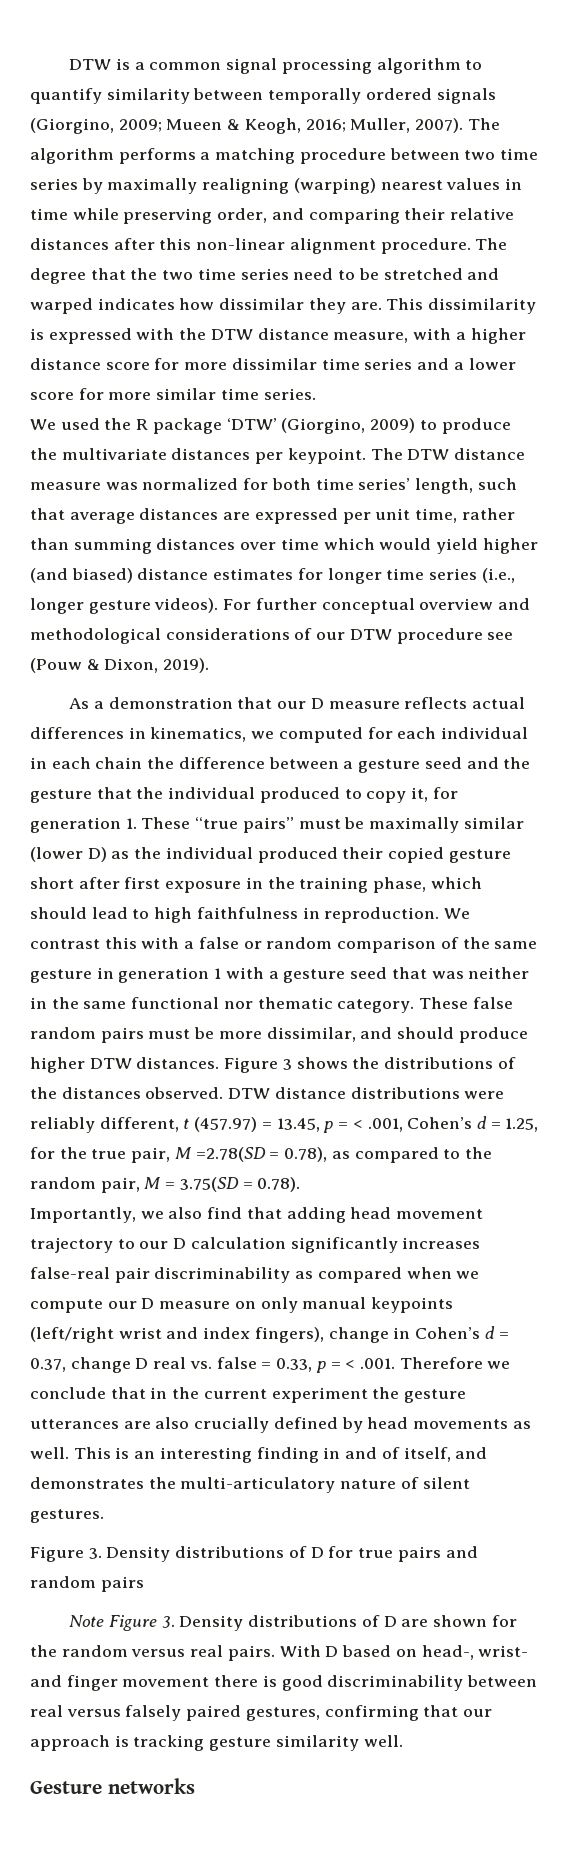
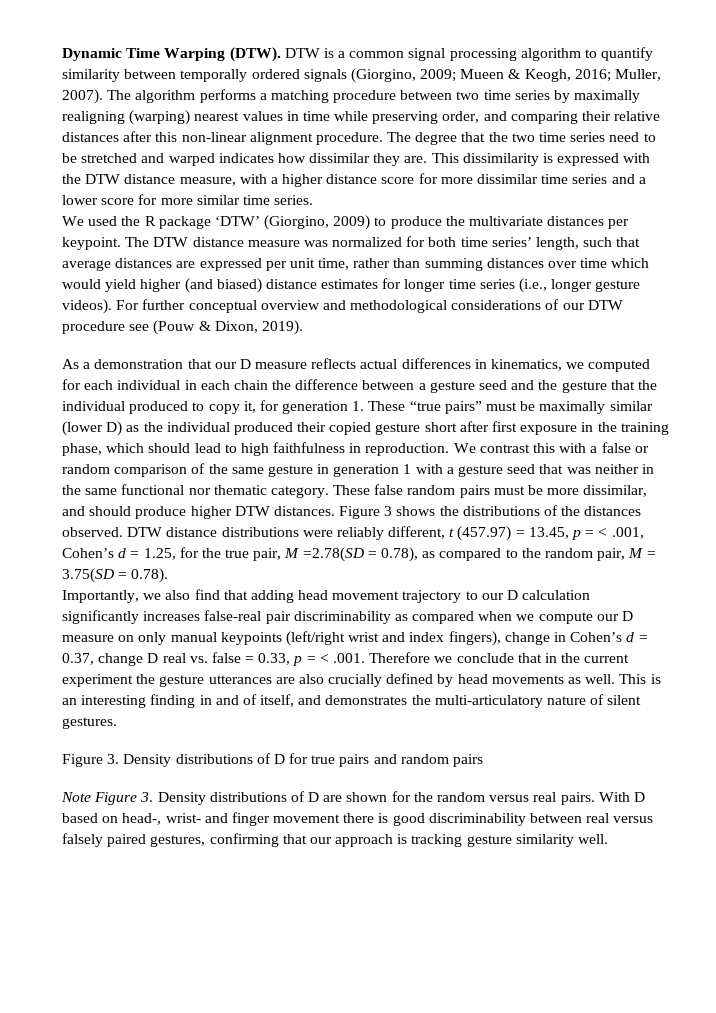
(69, 64) none -> [62,47,281,62] Dynamic Time Warping (DTW).
[30,1778,195,1794] // Gesture networks -> (609, 839) none

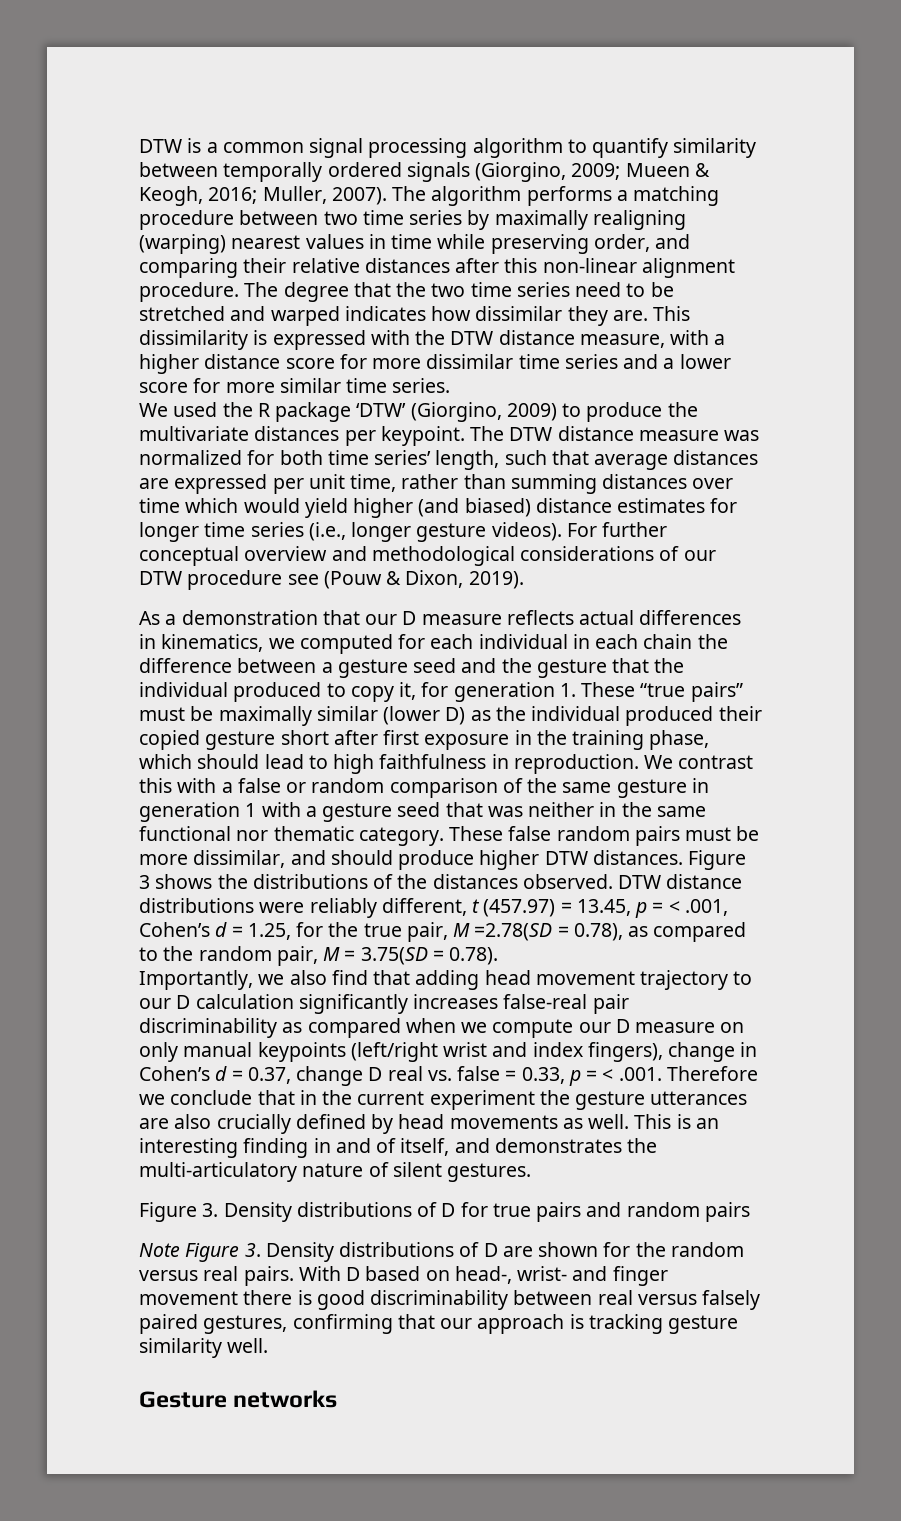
[62,47,281,62] Dynamic Time Warping (DTW). -> (139, 146) none
(609, 839) none -> [139,1390,338,1408] // Gesture networks

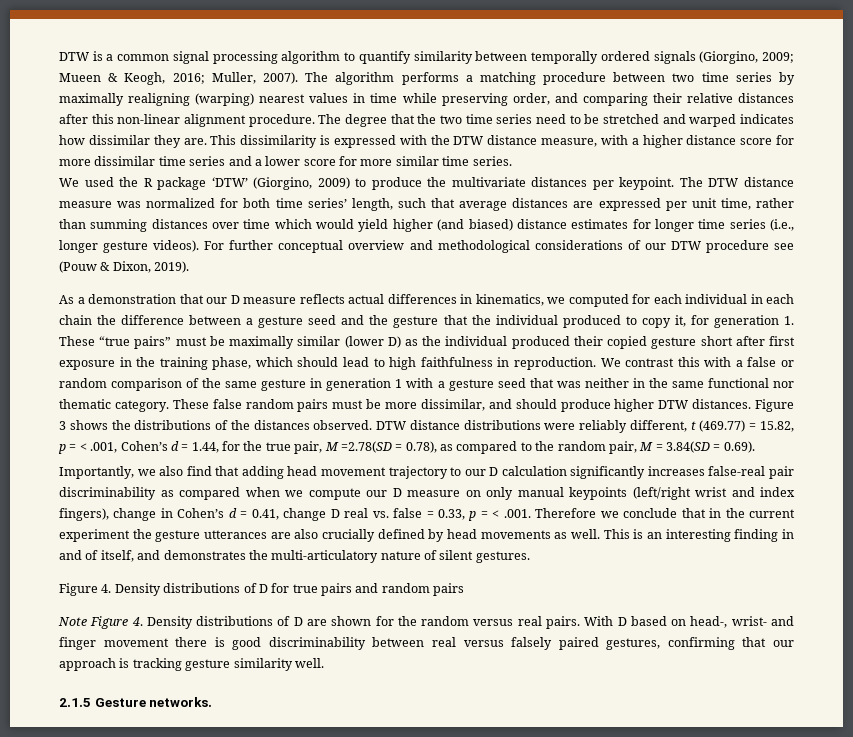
[483,899,631,917] (457.97) = 13.45, -> [699,420,794,432] (469.77) = 15.82,
[247,923,291,940] 1.25, -> [191,442,219,453] 1.44,
[360,947,499,965] 3.75(SD = 0.78). -> [666,441,755,453] 3.84(SD = 0.69).
[247,1067,291,1084] 0.37, -> [251,509,279,520] 0.41,
[202,1203,219,1217] 3. -> [101,584,112,593] 4.
[244,1243,261,1257] 3. -> [131,617,143,626] 4.
[139,1390,338,1408] Gesture networks -> [59,697,213,707] 2.1.5 Gesture networks.

